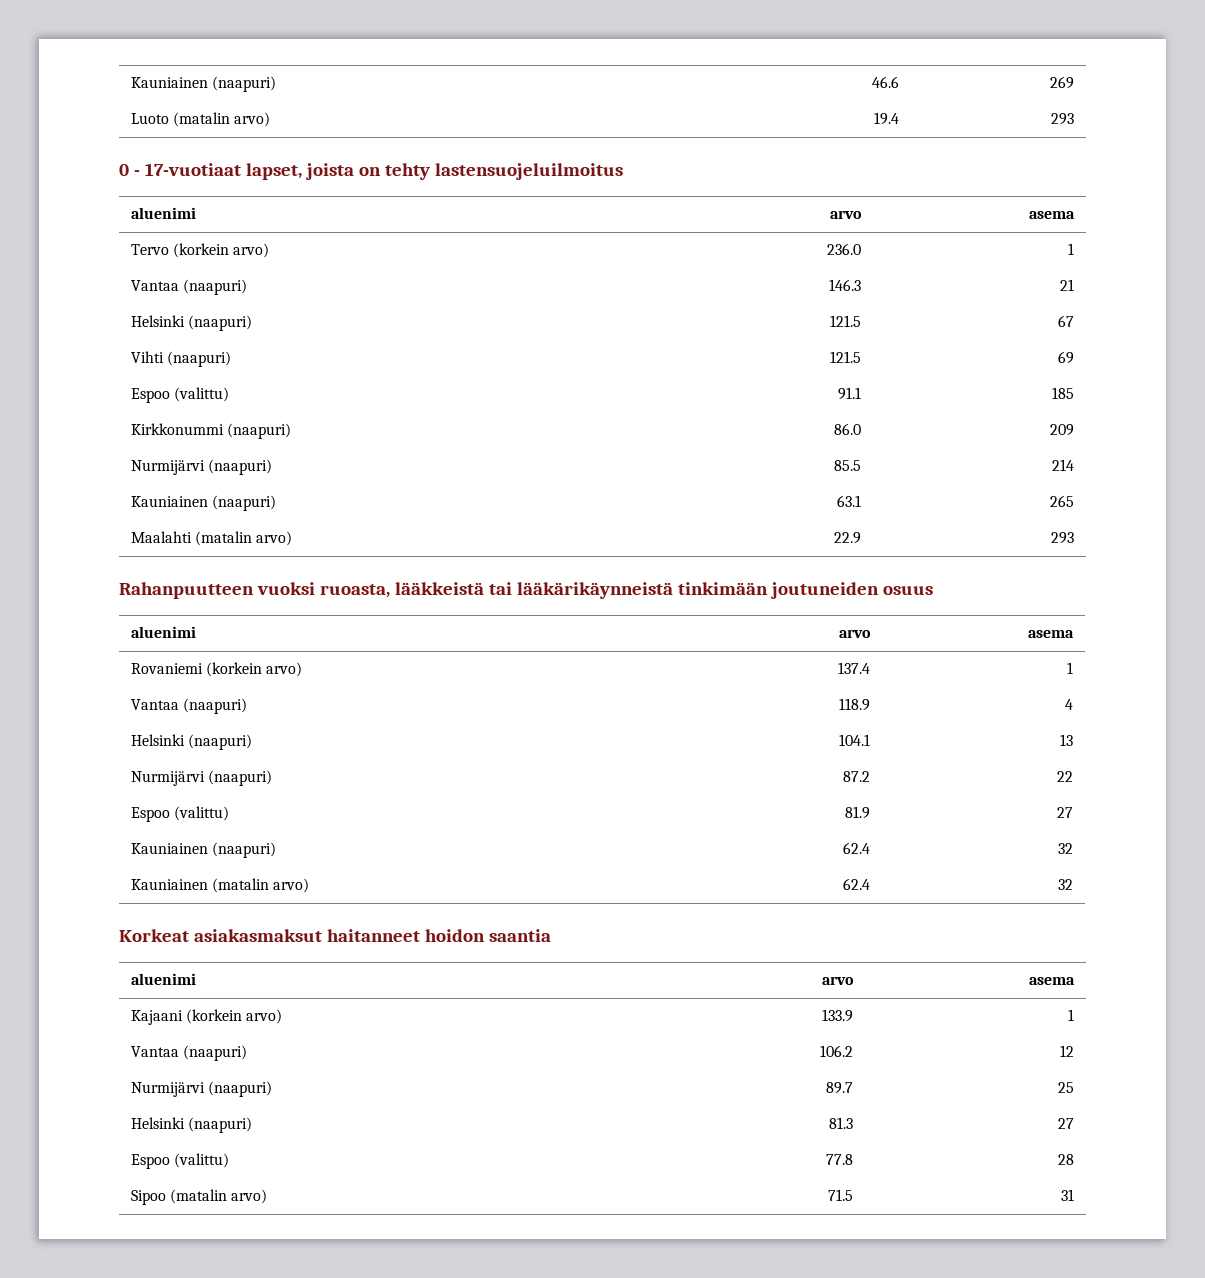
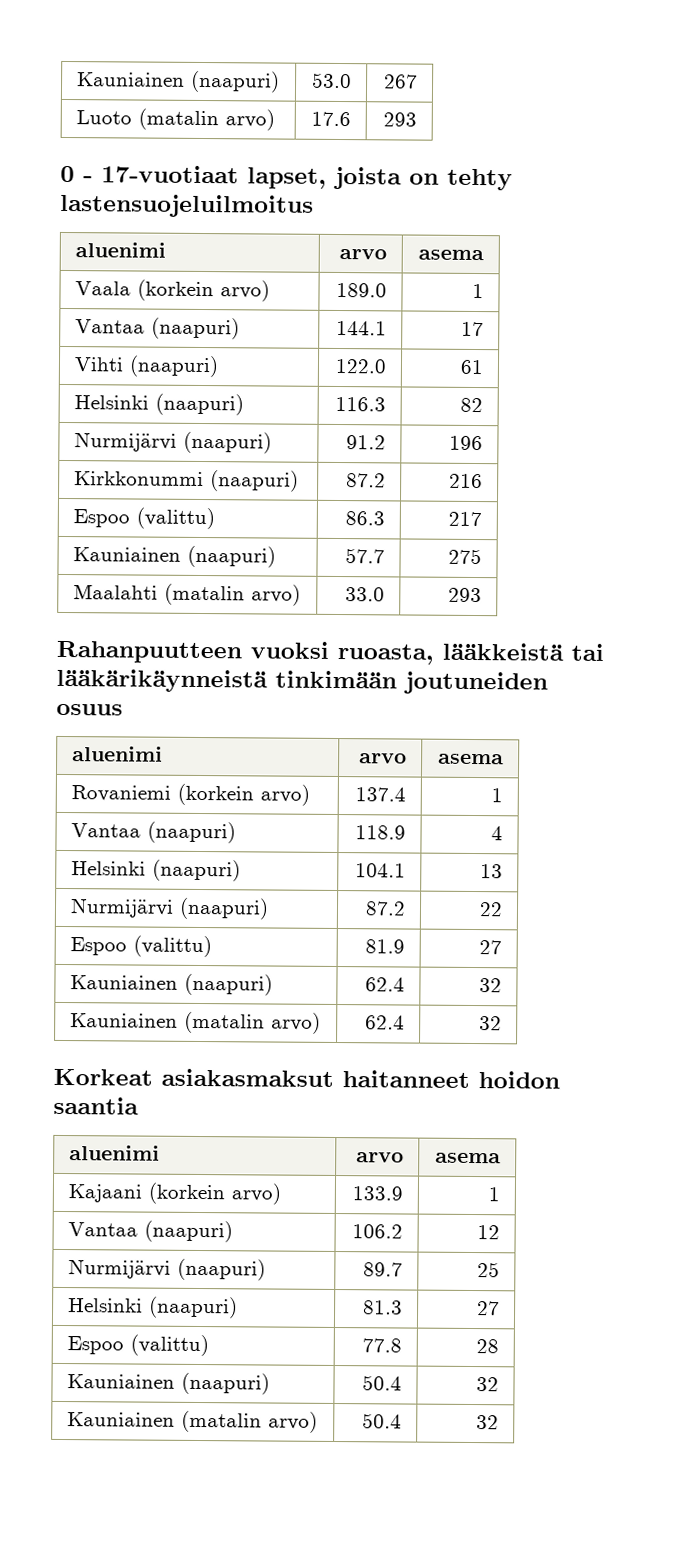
[131,76,277,92] [871,76,899,88] [1049,76,1074,89] Kauniainen (naapuri) | 46.6 | 269 -> [76,70,280,93] [312,72,353,89] [384,74,419,89] Kauniainen (naapuri) | 53.0 | 267
[873,112,899,125] 19.4 -> [311,111,352,127] 17.6
[131,243,270,258] [826,243,861,255] [1067,243,1074,255] [131,279,248,295] [828,279,861,291] [1059,279,1074,291] [131,315,253,331] [829,315,861,327] [1057,315,1074,327] [131,351,232,367] [829,351,861,363] [1057,351,1074,364] [131,387,230,403] [837,387,861,400] [1051,387,1074,399] [131,423,292,439] [833,423,861,435] [1049,424,1074,436] [131,459,273,475] [833,460,861,471] [1051,459,1074,471] [131,495,277,511] [836,495,861,507] [1049,495,1074,507] Tervo (korkein arvo) | 236.0 | 1 // Vantaa (naapuri) | 146.3 | 21 // Helsinki (naapuri) | 121.5 | 67 // Vihti (naapuri) | 121.5 | 69 // Espoo (valittu) | 91.1 | 185 // Kirkkonummi (naapuri) | 86.0 | 209 // Nurmijärvi (naapuri) | 85.5 | 214 // Kauniainen (naapuri) | 63.1 | 265 -> [74,279,270,302] [336,282,388,298] [472,283,485,299] [74,317,240,340] [336,320,388,336] [461,321,485,337] [73,355,219,378] [335,358,388,374] [460,359,485,375] [73,393,244,416] [335,396,387,412] [460,397,484,413] [73,431,272,454] [346,435,387,450] [449,435,484,451] [73,470,299,492] [346,473,387,488] [449,473,484,489] [72,507,215,530] [345,511,386,526] [448,511,483,527] [72,545,276,568] [345,548,386,564] [448,548,483,565] Vaala (korkein arvo) | 189.0 | 1 // Vantaa (naapuri) | 144.1 | 17 // Vihti (naapuri) | 122.0 | 61 // Helsinki (naapuri) | 116.3 | 82 // Nurmijärvi (naapuri) | 91.2 | 196 // Kirkkonummi (naapuri) | 87.2 | 216 // Espoo (valittu) | 86.3 | 217 // Kauniainen (naapuri) | 57.7 | 275
[833,532,861,544] 22.9 -> [345,587,386,602] 33.0
[131,1189,268,1205] [827,1189,853,1201] [1060,1189,1074,1201] Sipoo (matalin arvo) | 71.5 | 31 -> [66,1372,270,1395] [362,1375,403,1391] [476,1377,500,1392] [66,1410,318,1433] [362,1413,403,1429] [476,1415,500,1430] Kauniainen (naapuri) | 50.4 | 32 // Kauniainen (matalin arvo) | 50.4 | 32

